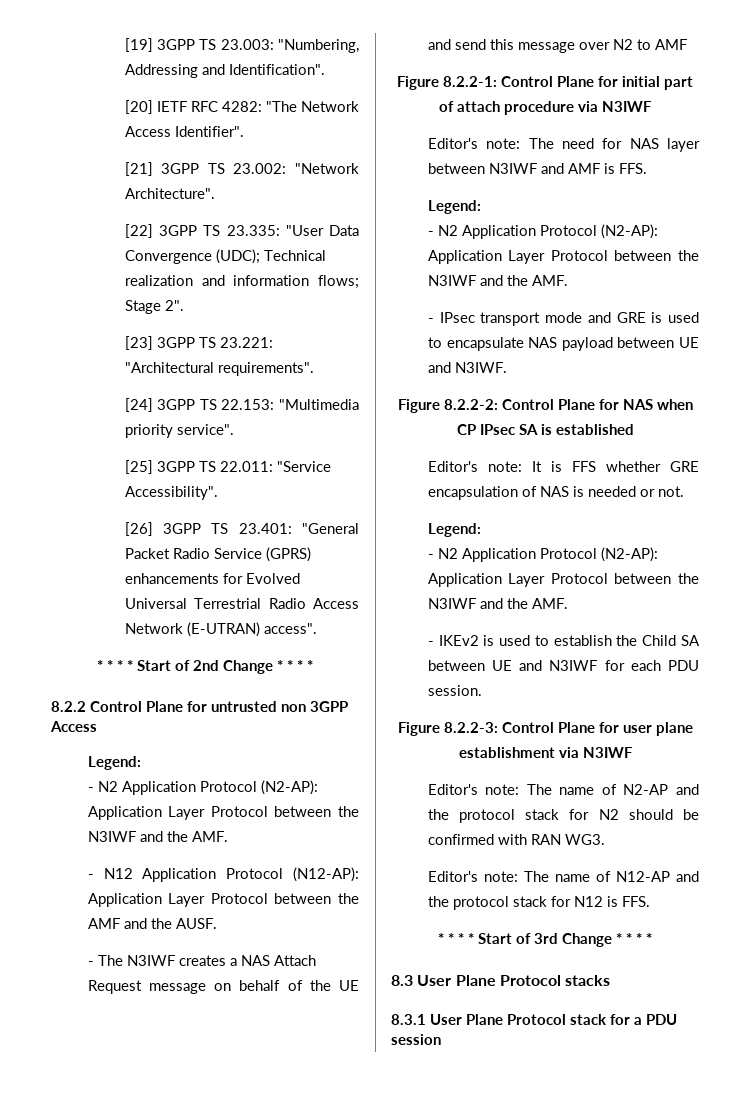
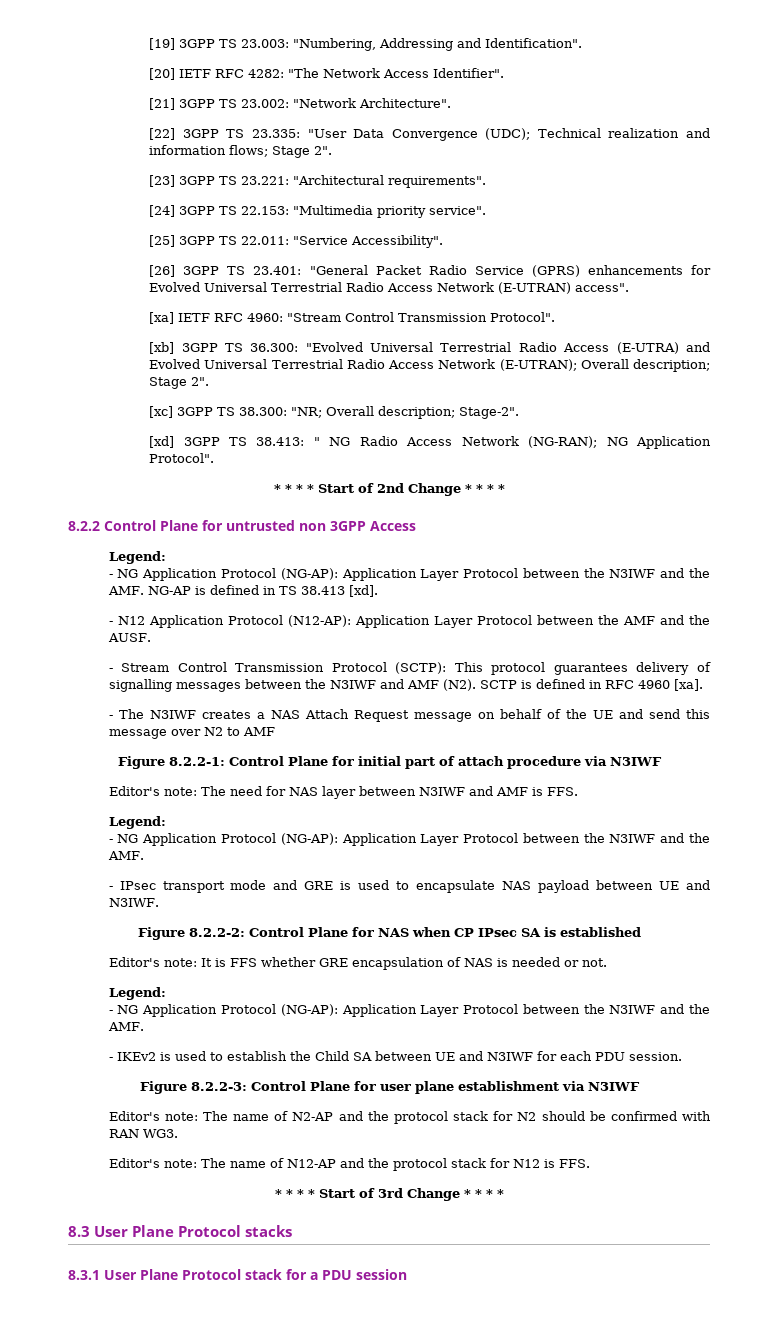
(317, 628) none -> [149,312,556,324] [149,342,710,354] [149,359,710,372] [149,377,210,389] [149,406,520,419] [149,436,711,449] [149,453,215,463] // [xa] IETF RFC 4960: "Stream Control Transmission Protocol". // [xb] 3GPP TS 36.300: "Evolved Universal Terrestrial Radio Access (E-UTRA) and Evolved Universal Terrestrial Radio Access Network (E-UTRAN); Overall description; Stage 2". // [xc] 3GPP TS 38.300: "NR; Overall description; Stage-2". // [xd] 3GPP TS 38.413: " NG Radio Access Network (NG-RAN); NG Application Protocol".
[97,780,318,795] [87,806,359,820] [87,831,228,842] N2 Application Protocol (N2-AP): Application Layer Protocol between the N3IWF and the AMF. -> [117,568,710,581] [107,585,378,597] NG Application Protocol (NG-AP): Application Layer Protocol between the N3IWF and the AMF. NG-AP is defined in TS 38.413 [xd].
(217, 923) none -> [108,662,711,675] [108,679,703,692] // - Stream Control Transmission Protocol (SCTP): This protocol guarantees delivery of signalling messages between the N3IWF and AMF (N2). SCTP is defined in RFC 4960 [xa].
[437,224,658,239] N2 Application Protocol (N2-AP): -> [117,833,338,846] NG Application Protocol (NG-AP):
[437,547,658,562] N2 Application Protocol (N2-AP): -> [117,1004,338,1017] NG Application Protocol (NG-AP):

